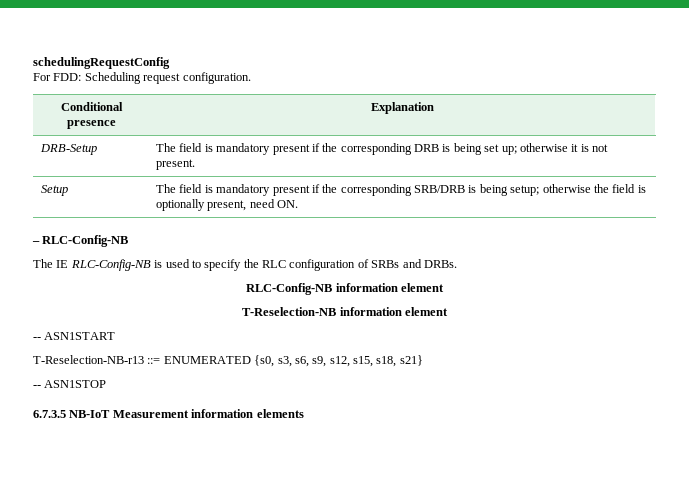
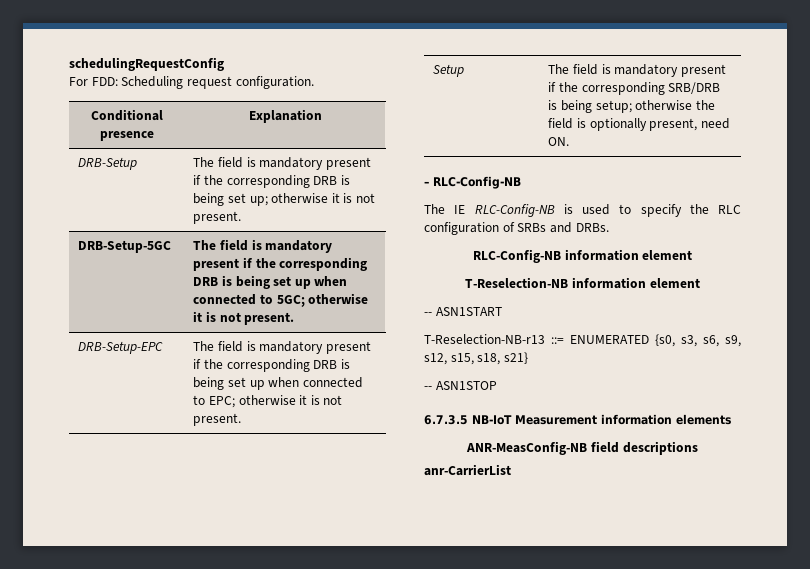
(196, 164) none -> [78,240,172,253] [193,239,333,253] [193,257,368,271] [193,275,348,289] [193,293,369,307] [193,311,295,325] [78,341,164,354] [193,341,371,354] [193,359,350,372] [193,377,363,390] [193,395,343,408] [193,413,242,426] // DRB-Setup-5GC | The field is mandatory present if the corresponding DRB is being set up when connected to 5GC; otherwise it is not present. // DRB-Setup-EPC | The field is mandatory present if the corresponding DRB is being set up when connected to EPC; otherwise it is not present.
(304, 413) none -> [466,441,698,455] [424,464,511,476] // ANR-MeasConfig-NB field descriptions // anr-CarrierList

